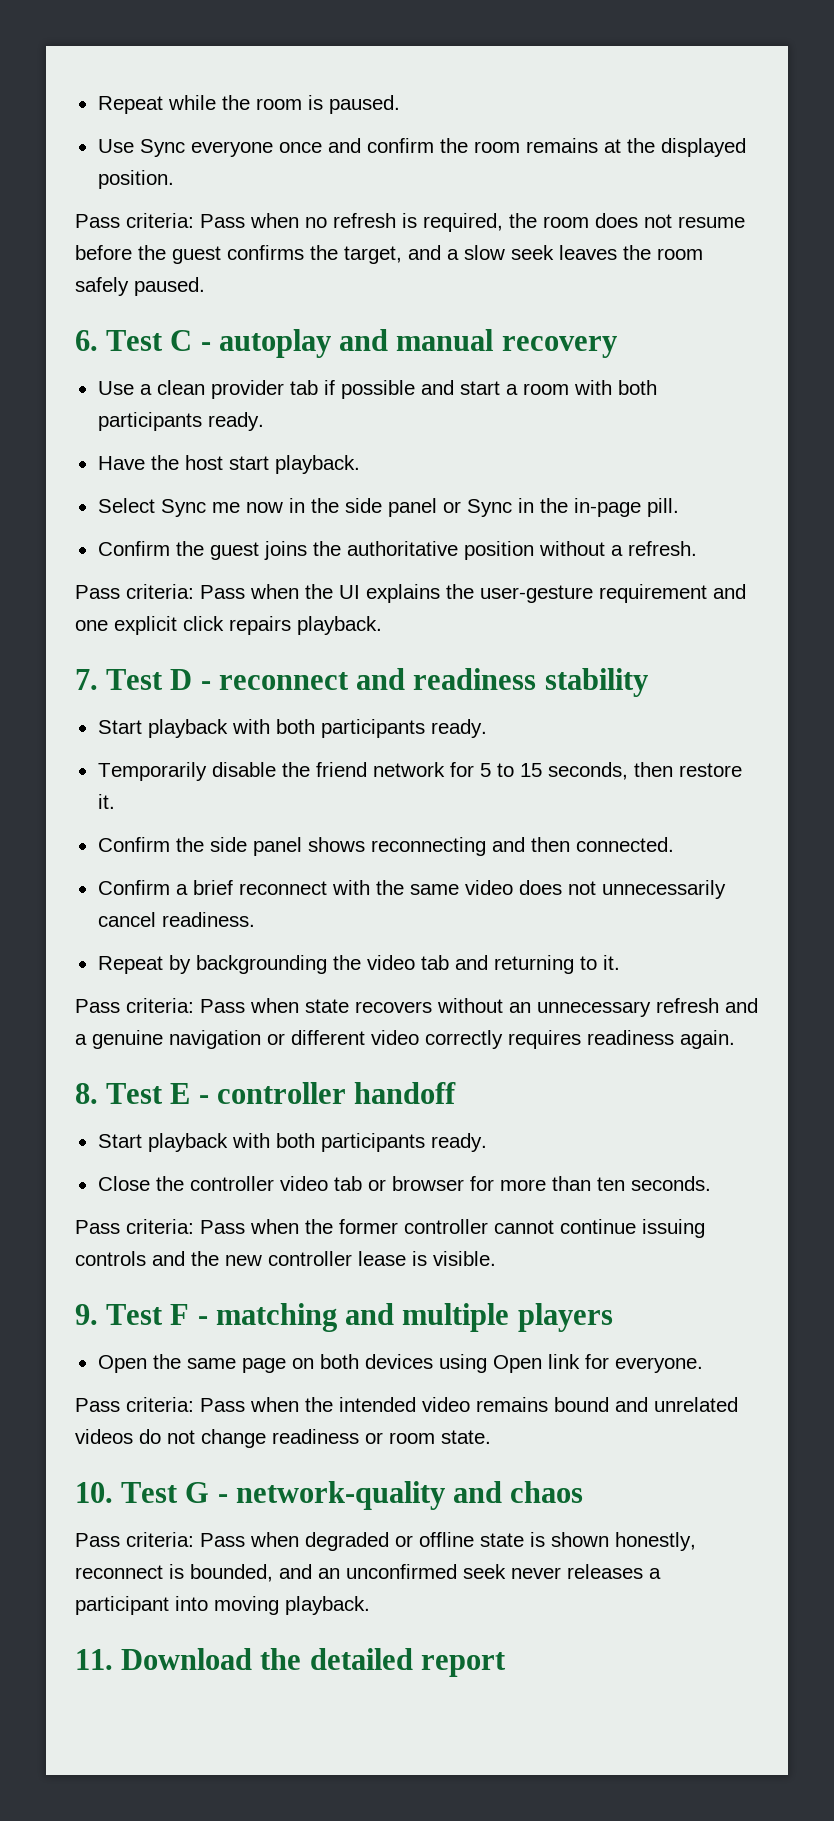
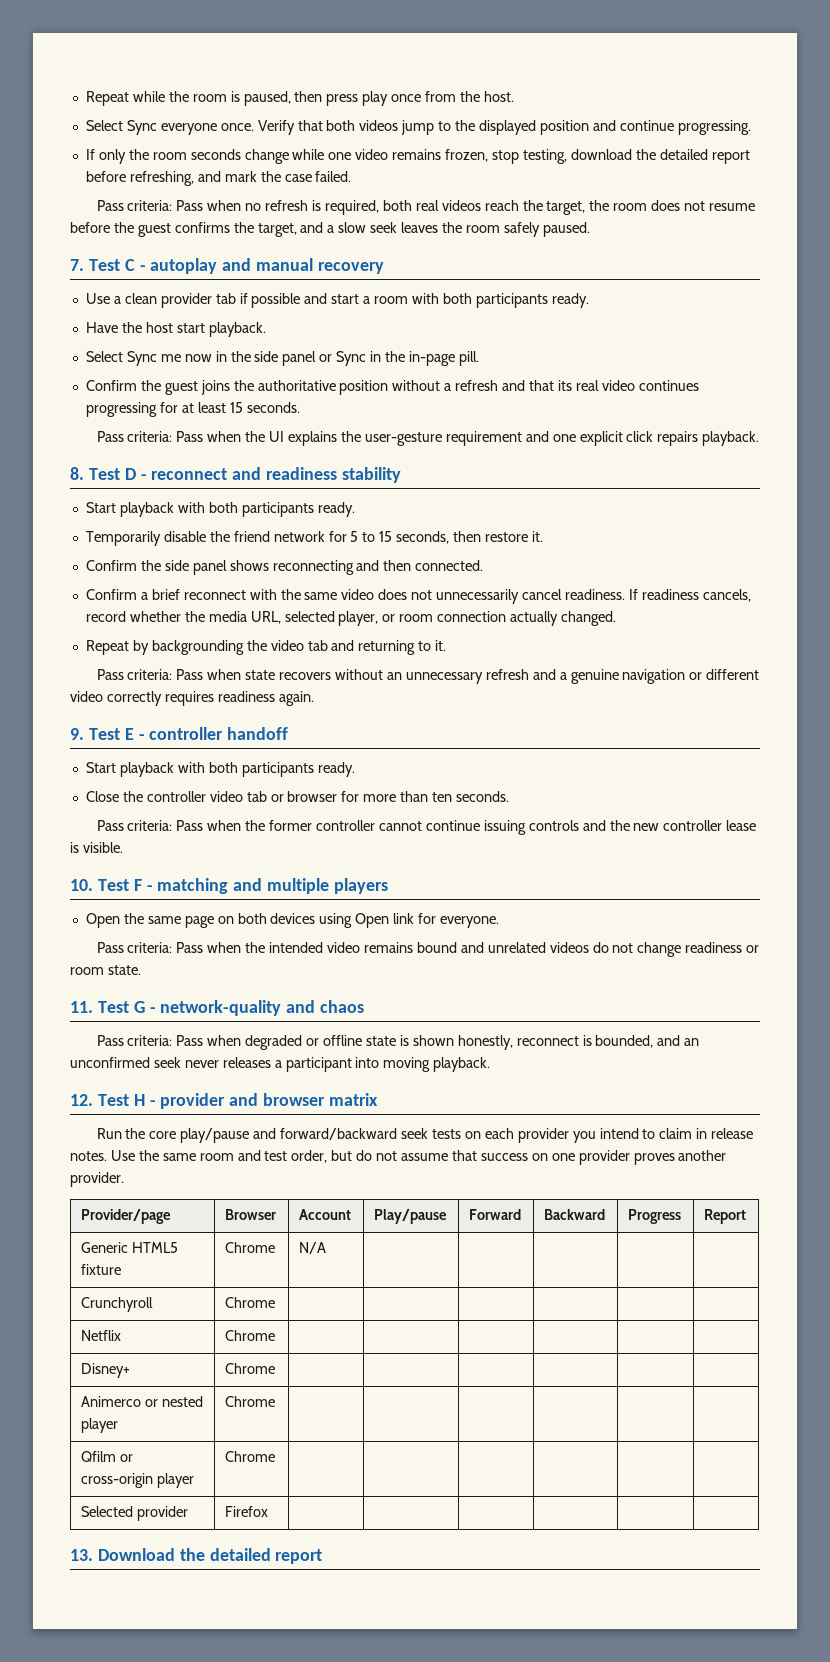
[328,95,400,114] [97,138,746,157] [97,170,174,189] paused. // Use Sync everyone once and confirm the room remains at the displayed position. -> [243,91,514,106] [85,120,751,135] [85,149,750,164] [85,171,352,186] paused, then press play once from the host. // Select Sync everyone once. Verify that both videos jump to the displayed position and continue progressing. // If only the room seconds change while one video remains frozen, stop testing, download the detailed report before refreshing, and mark the case failed.
(503, 222) none -> [382,200,586,215] both real videos reach the target,
[75,330,98,351] 6. -> [70,259,84,271] 7.
[627,541,697,556] refresh. -> [455,380,699,391] [85,402,300,417] refresh and that its real video continues progressing for at least 15 seconds.
[75,669,98,690] 7. -> [70,467,84,480] 8.
(255, 919) none -> [628,589,751,602] [85,611,617,626] If readiness cancels, record whether the media URL, selected player, or room connection actually changed.
[75,1083,98,1104] 8. -> [70,728,84,740] 9.
[75,1304,98,1325] 9. -> [70,879,93,891] 10.
[75,1482,113,1503] 10. -> [70,1001,93,1013] 11.
[75,1649,113,1670] 11. -> [70,1093,379,1109] [96,1128,754,1143] [70,1150,727,1165] [70,1172,124,1187] [81,1209,172,1224] [225,1209,277,1220] [299,1209,352,1220] [374,1209,448,1224] [469,1209,522,1220] [544,1209,606,1220] [628,1209,682,1224] [704,1209,747,1224] [81,1242,178,1253] [81,1264,122,1275] [225,1242,276,1253] [299,1242,327,1254] [81,1297,154,1312] [225,1297,276,1308] [81,1330,122,1341] [225,1330,276,1341] [81,1363,131,1378] [225,1363,276,1374] [81,1396,203,1407] [81,1418,119,1433] [225,1396,276,1407] [81,1451,133,1462] [81,1473,194,1488] [225,1451,276,1462] [81,1506,188,1521] [225,1506,269,1517] [70,1549,93,1561] 12. Test H - provider and browser matrix // Run the core play/pause and forward/backward seek tests on each provider you intend to claim in release notes. Use the same room and test order, but do not assume that success on one provider proves another provider. // Provider/page | Browser | Account | Play/pause | Forward | Backward | Progress | Report // Generic HTML5 fixture | Chrome | N/A | | | | | // Crunchyroll | Chrome | | | | | | // Netflix | Chrome | | | | | | // Disney+ | Chrome | | | | | | // Animerco or nested player | Chrome | | | | | | // Qfilm or cross-origin player | Chrome | | | | | | // Selected provider | Firefox | | | | | | // 13.

